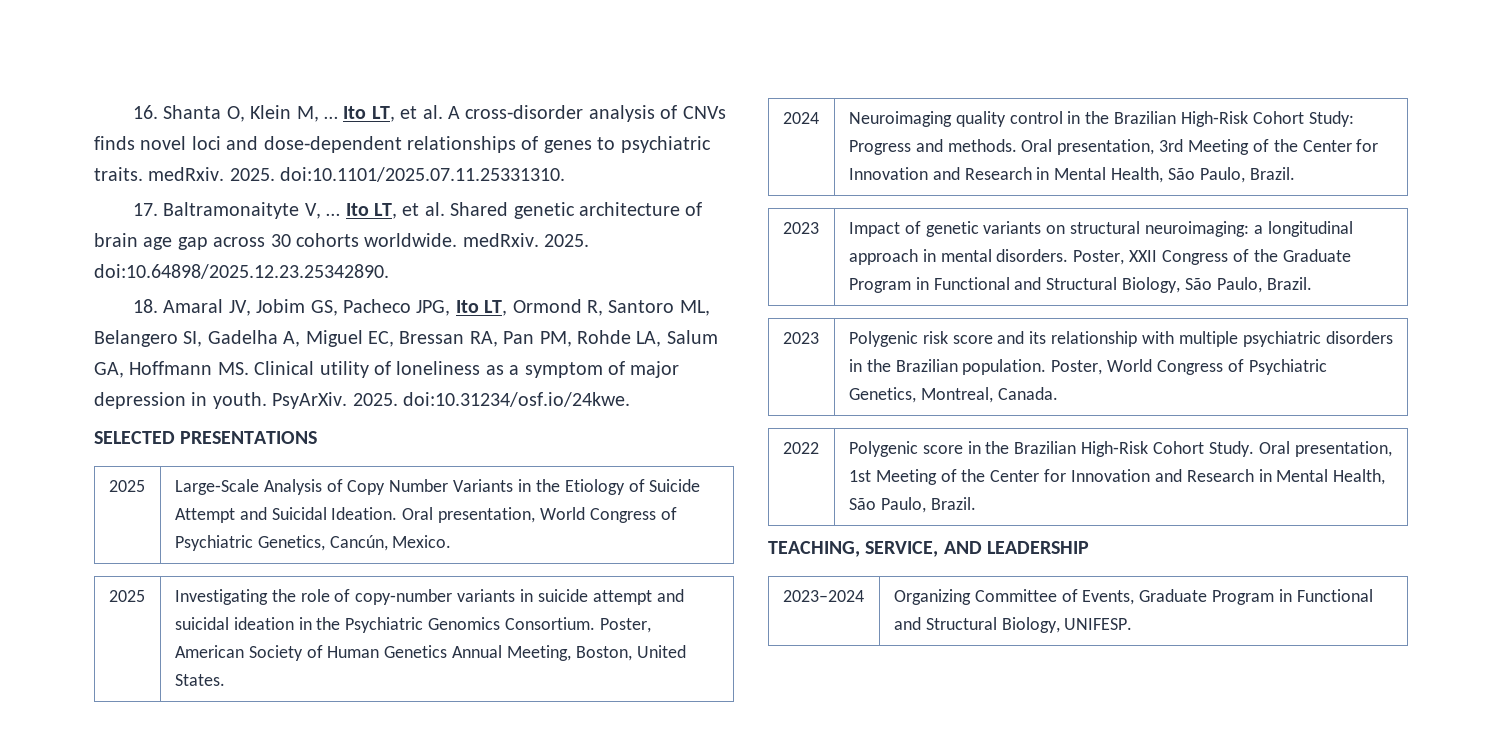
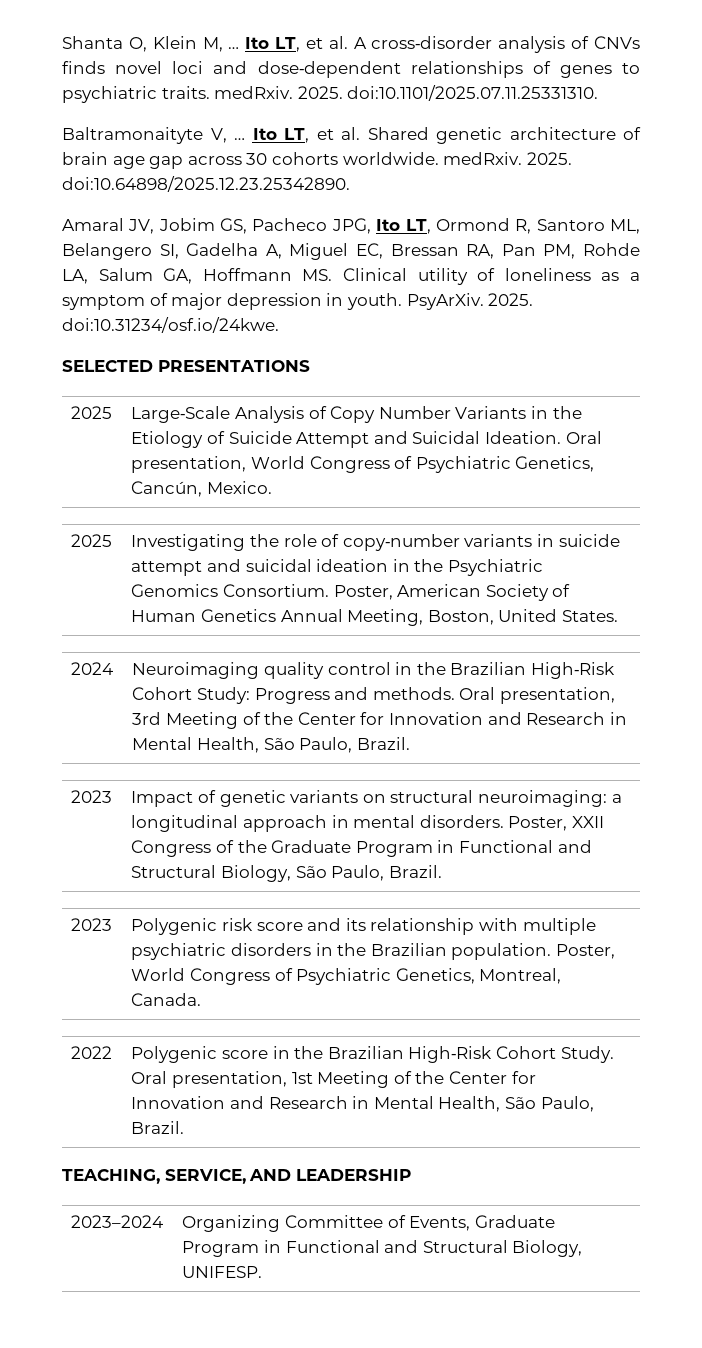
[133,105,159,119] 16. -> (62, 42) none
[133,203,159,216] 17. -> (599, 93) none
[133,299,159,313] 18. -> (350, 184) none

